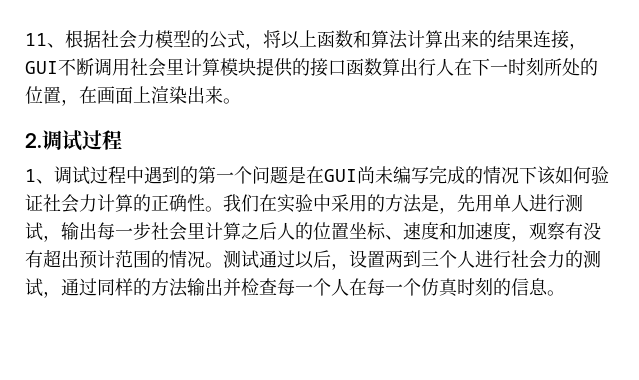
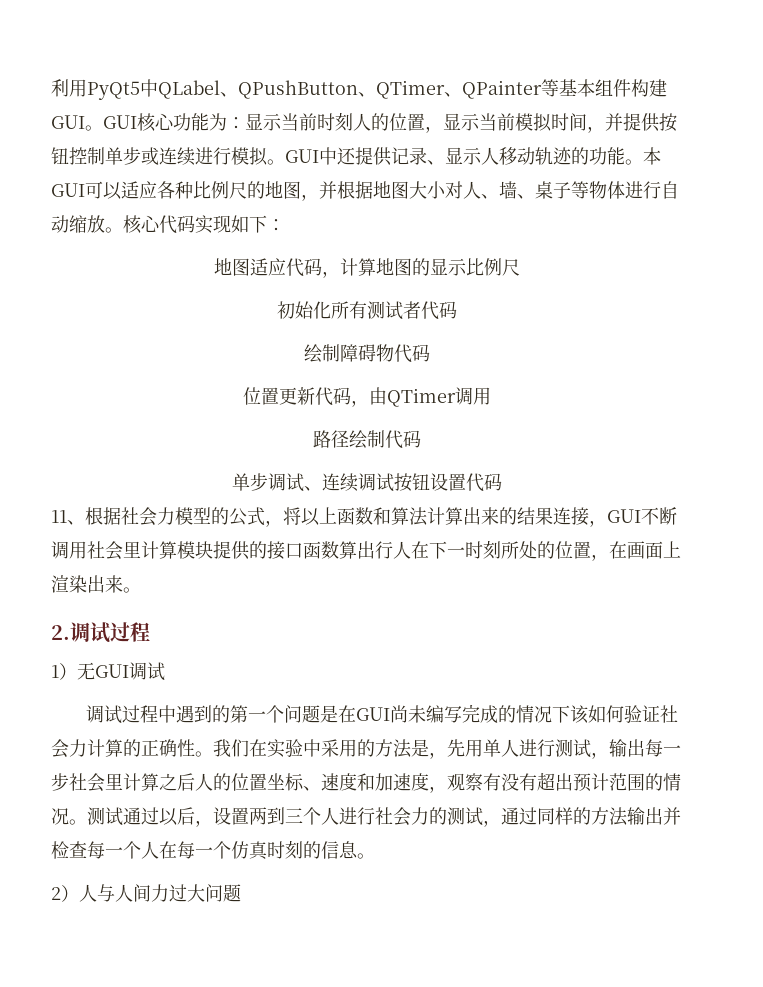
(25, 39) none -> [51,79,667,100] [51,112,677,133] [51,147,661,166] [51,181,679,201] [51,215,285,234] [213,258,520,278] [276,301,457,320] [303,344,430,363] [242,387,491,407] [312,430,421,449] [231,473,502,492] 利用PyQt5中QLabel、QPushButton、QTimer、QPainter等基本组件构建GUI。GUI核心功能为：显示当前时刻人的位置，显示当前模拟时间，并提供按钮控制单步或连续进行模拟。GUI中还提供记录、显示人移动轨迹的功能。本GUI可以适应各种比例尺的地图，并根据地图大小对人、墙、桌子等物体进行自动缩放。核心代码实现如下： // 地图适应代码，计算地图的显示比例尺 // 初始化所有测试者代码 // 绘制障碍物代码 // 位置更新代码，由QTimer调用 // 路径绘制代码 // 单步调试、连续调试按钮设置代码 //
[36,179,54,184] 、 -> [59,662,165,681] ）无GUI调试 //
(565, 293) none -> [51,884,241,902] // 2）人与人间力过大问题

